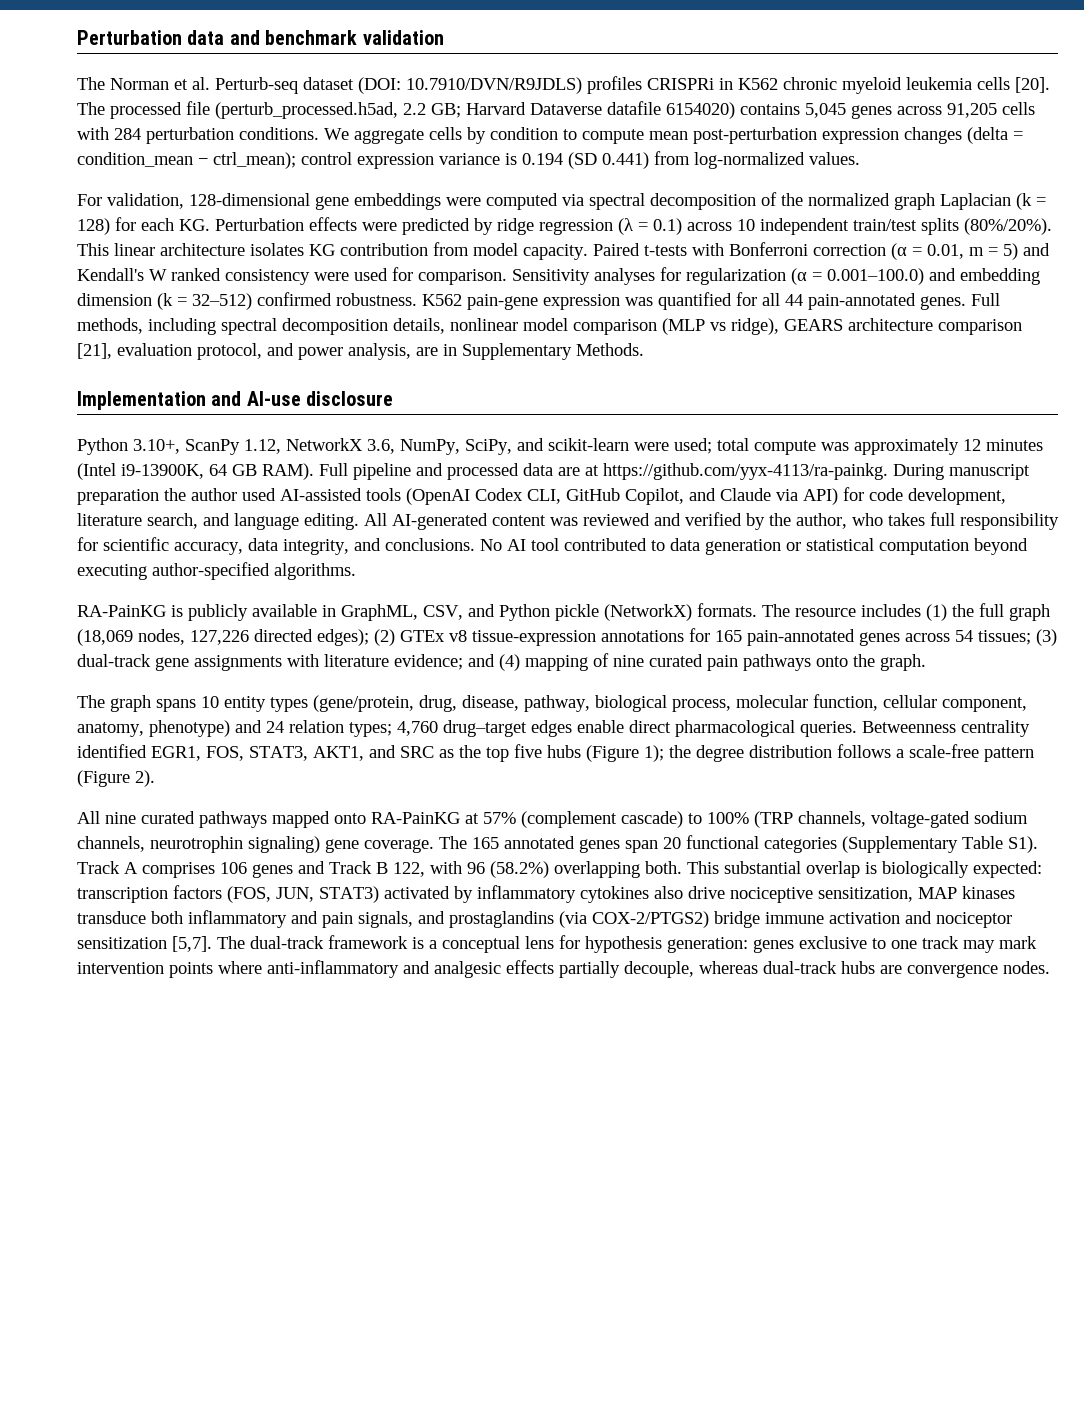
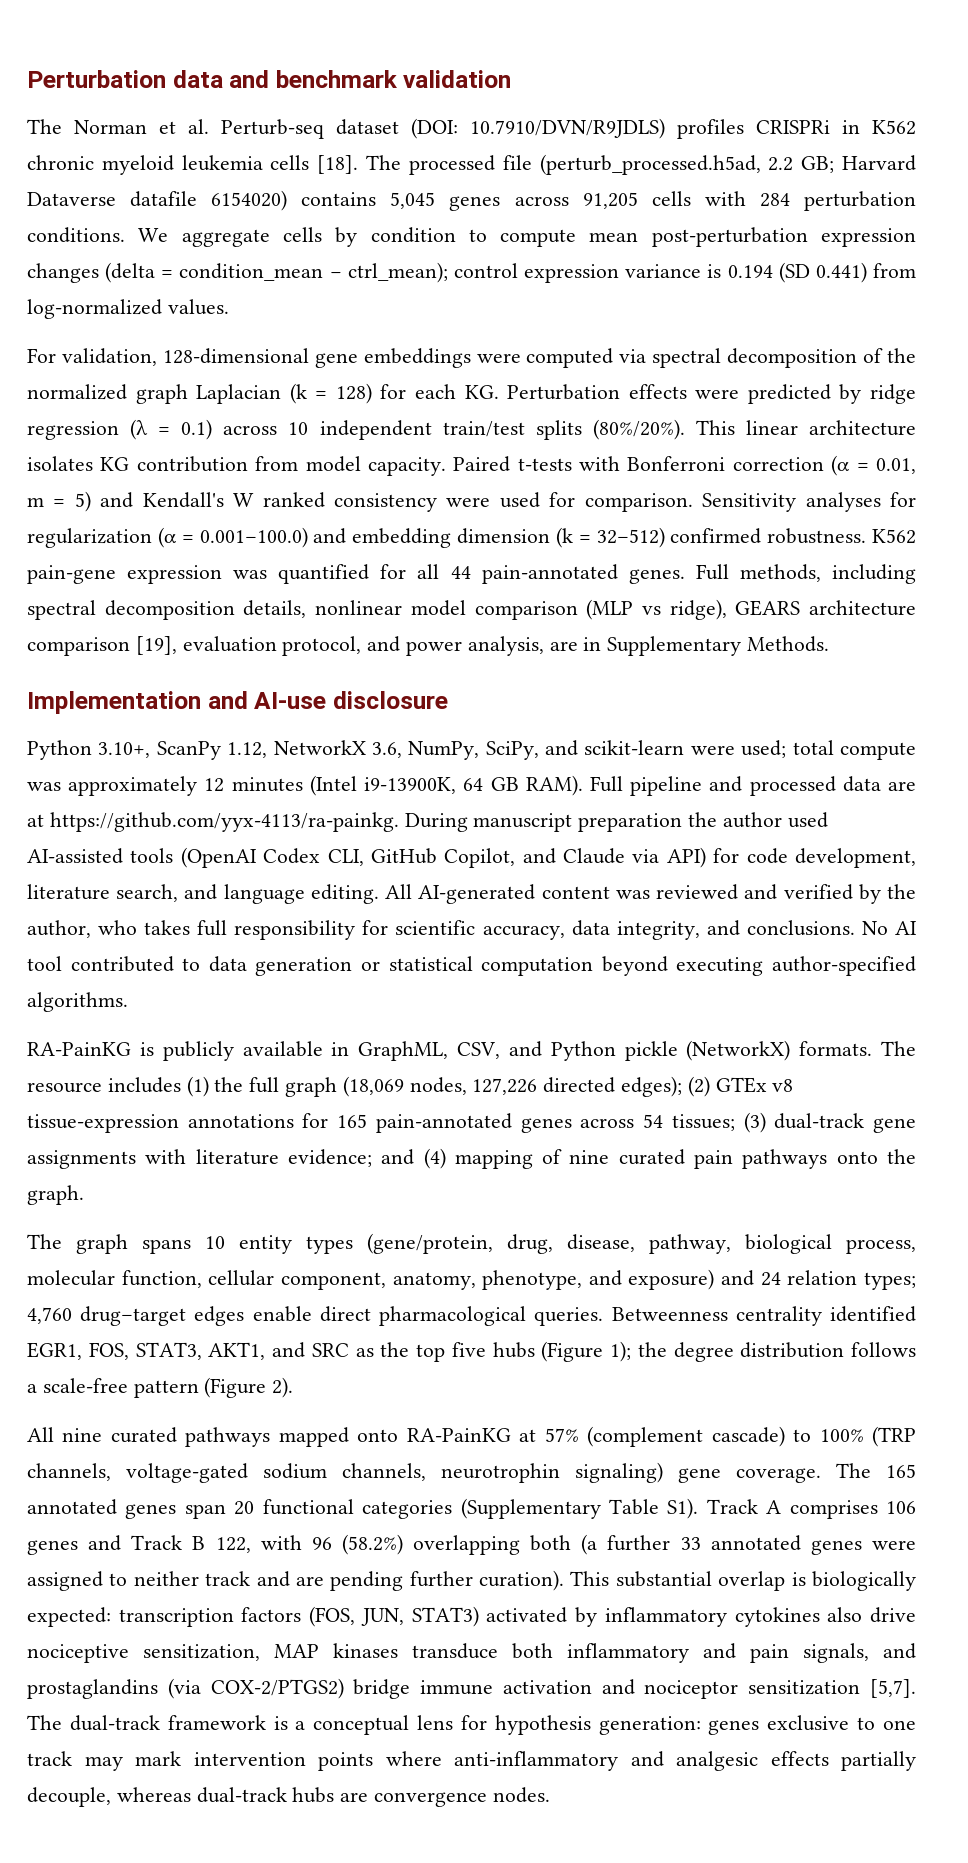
[1015,77,1050,93] [20]. -> [317,155,359,174] [18].
[77,343,112,359] [21], -> [135,636,177,655] [19],
[149,720,230,737] phenotype) -> [482,1269,715,1290] phenotype, and exposure)
[645,861,682,874] both. -> [530,1534,916,1555] [27,1570,565,1591] both (a further 33 annotated genes were assigned to neither track and are pending further curation).

